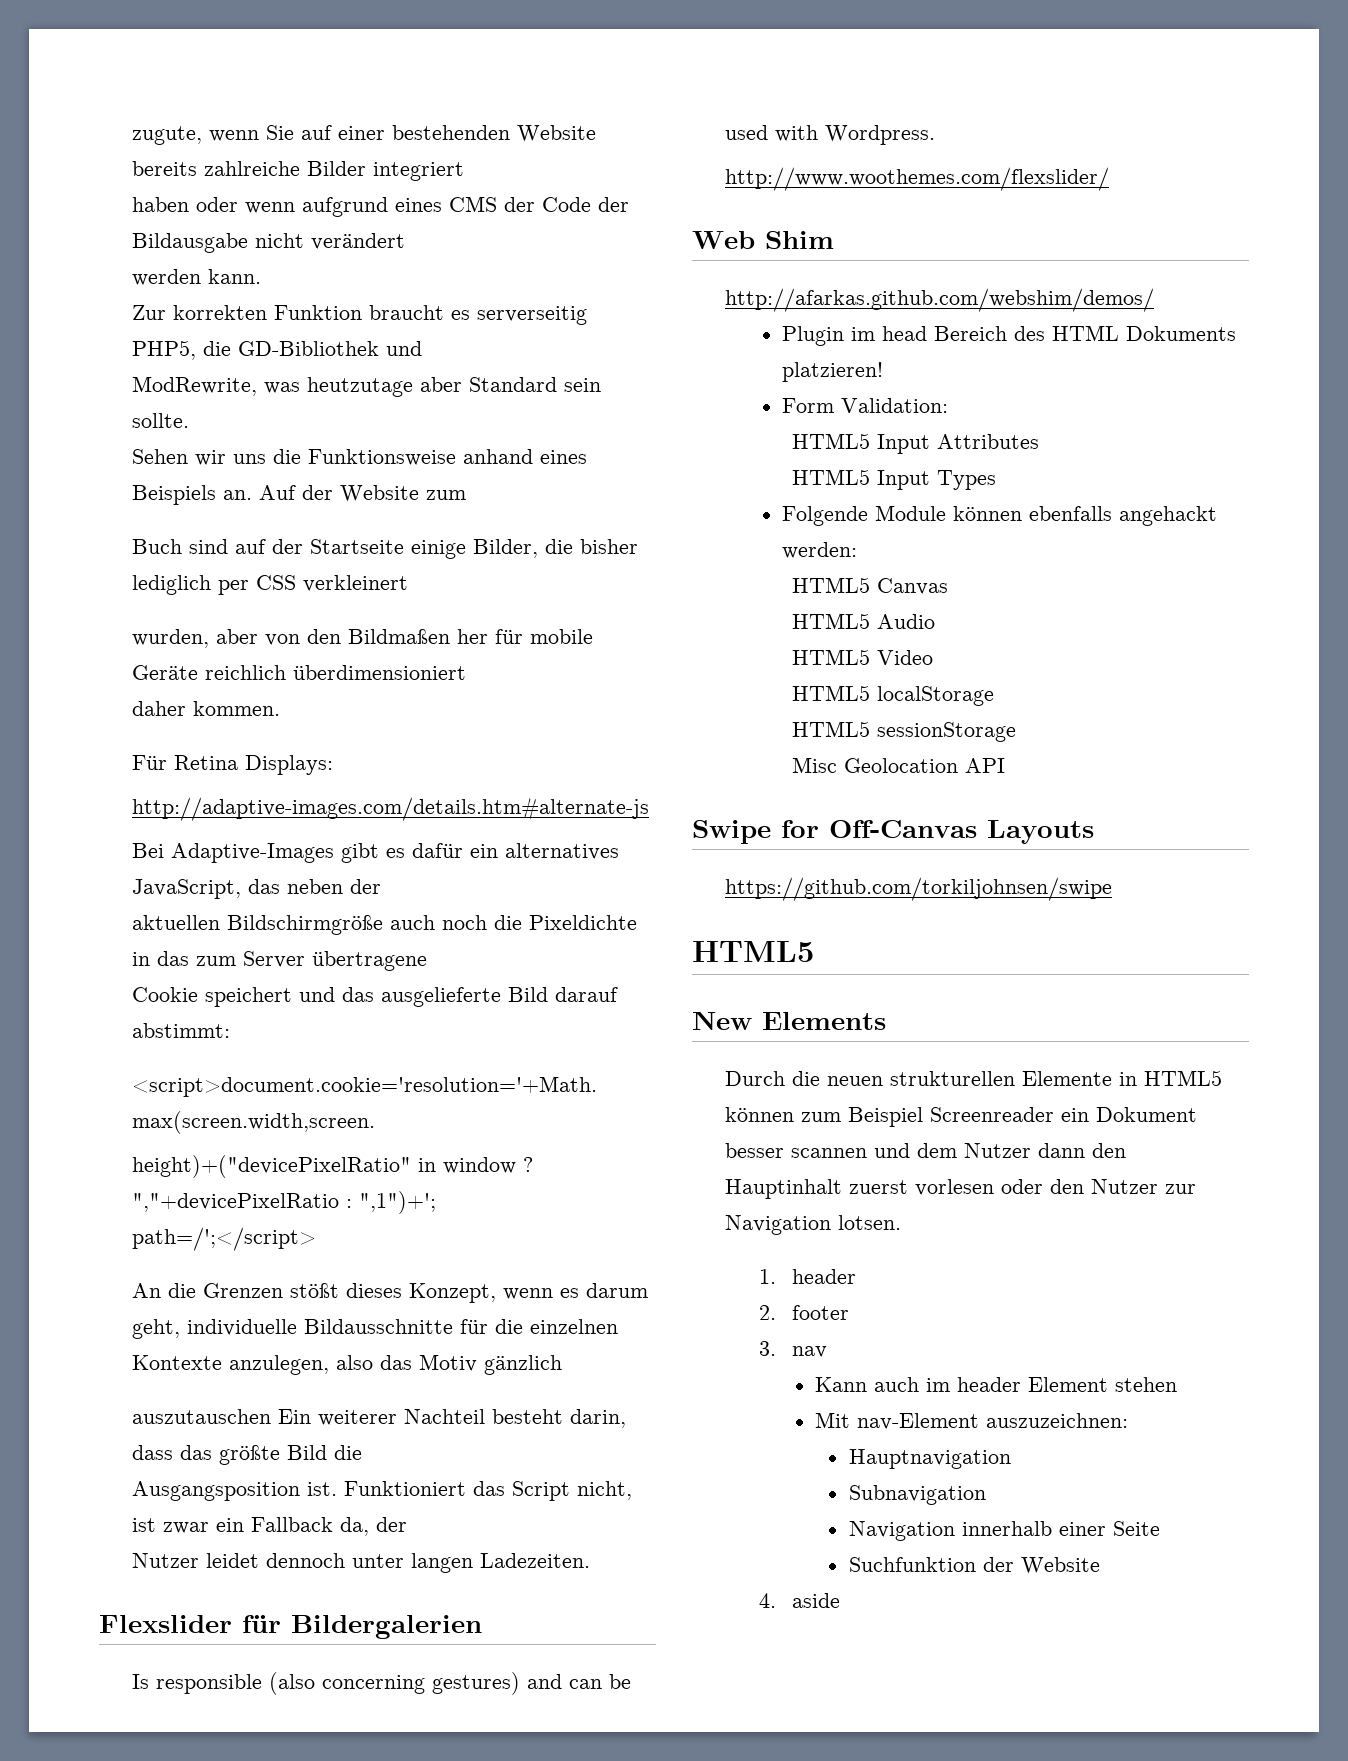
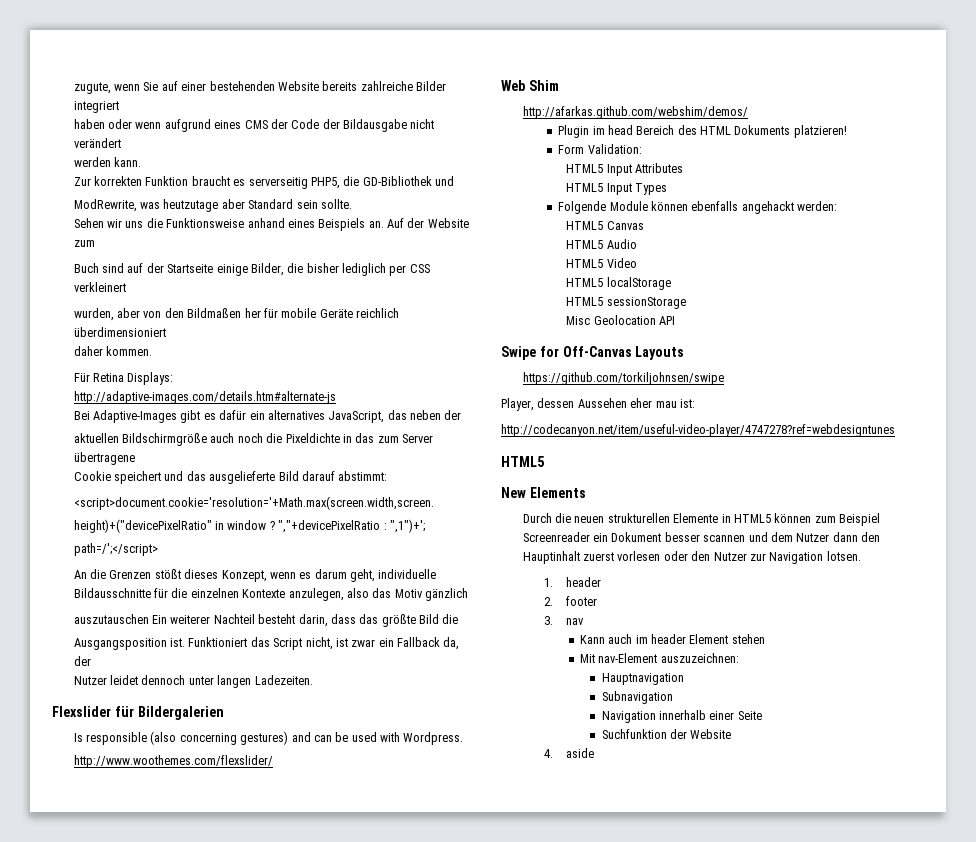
(1113, 889) none -> [501,398,695,411] [501,424,895,437] // Player, dessen Aussehen eher mau ist: // http://codecanyon.net/item/useful-video-player/4747278?ref=webdesigntunes

